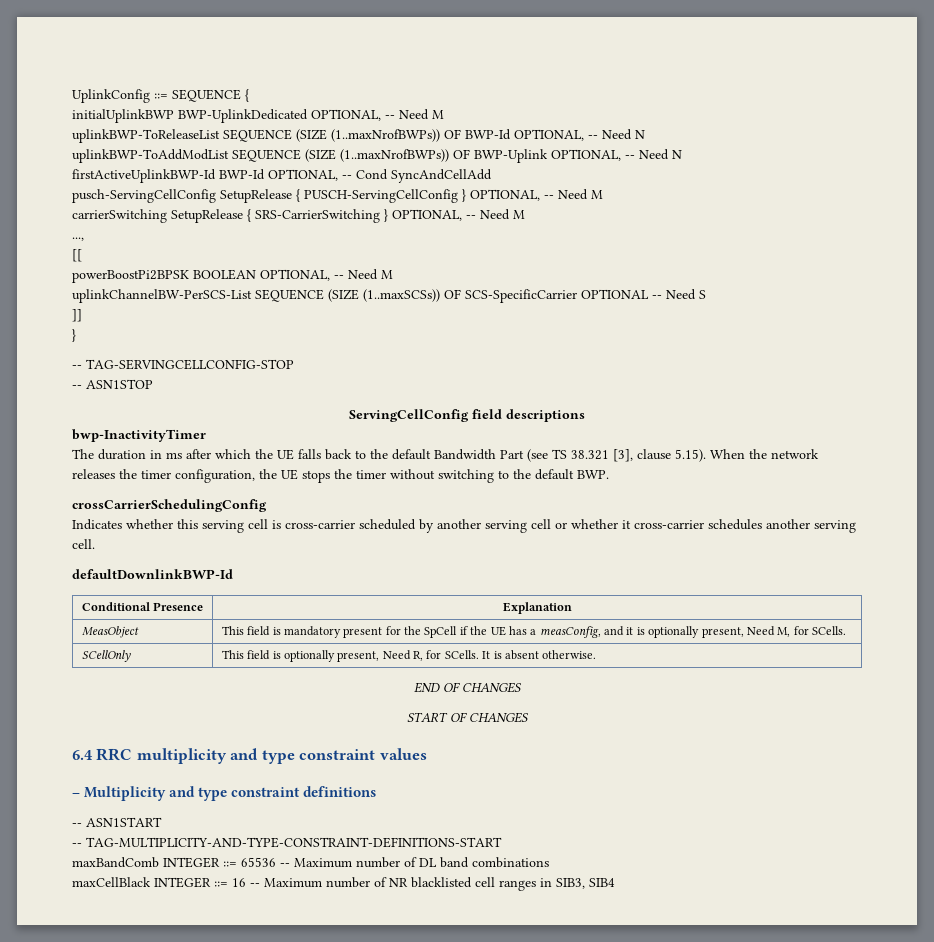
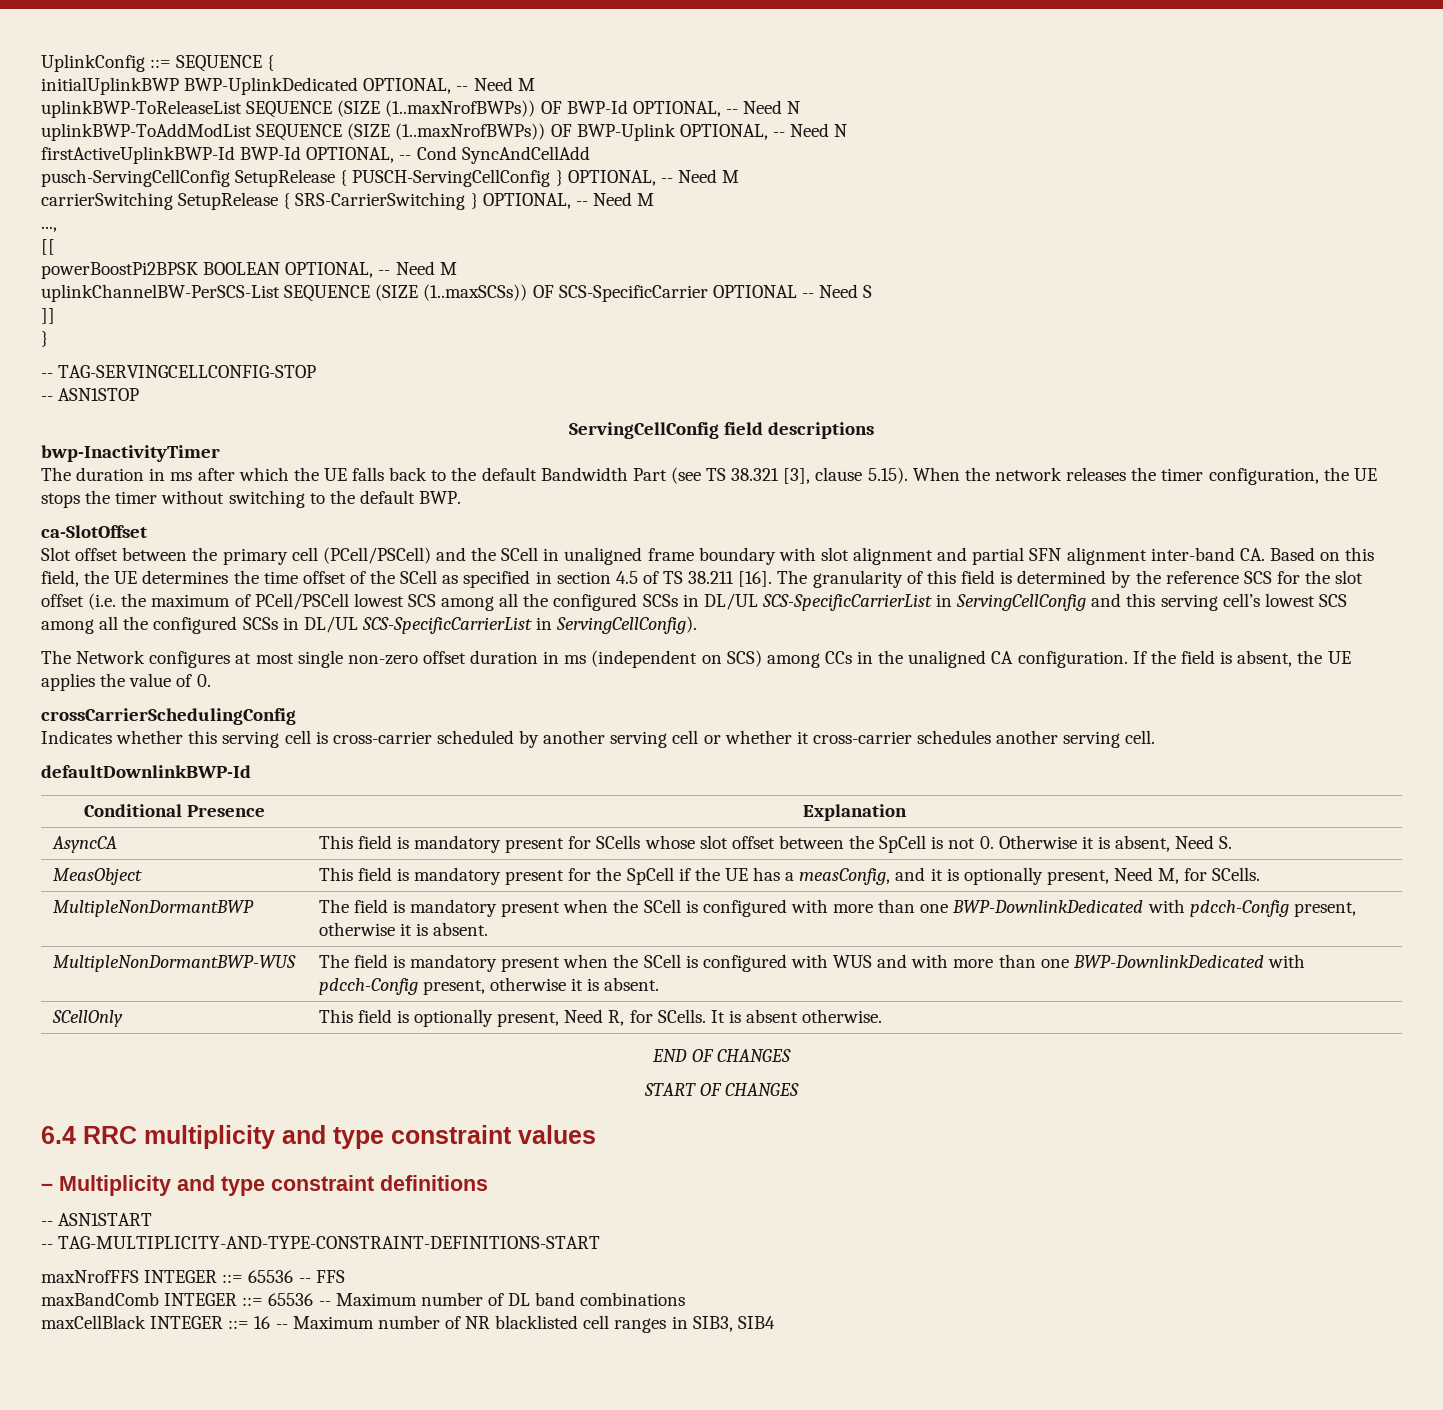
(609, 474) none -> [41,525,147,538] [41,547,1375,565] [41,570,1364,588] [41,593,1347,611] [41,616,698,634] [41,650,1351,668] [41,673,211,691] // ca-SlotOffset // Slot offset between the primary cell (PCell/PSCell) and the SCell in unaligned frame boundary with slot alignment and partial SFN alignment inter-band CA. Based on this field, the UE determines the time offset of the SCell as specified in section 4.5 of TS 38.211 [16]. The granularity of this field is determined by the reference SCS for the slot offset (i.e. the maximum of PCell/PSCell lowest SCS among all the configured SCSs in DL/UL SCS-SpecificCarrierList in ServingCellConfig and this serving cell’s lowest SCS among all the configured SCSs in DL/UL SCS-SpecificCarrierList in ServingCellConfig). // The Network configures at most single non-zero offset duration in ms (independent on SCS) among CCs in the unaligned CA configuration. If the field is absent, the UE applies the value of 0.
(572, 608) none -> [51,836,117,853] [318,835,1233,853] // AsyncCA | This field is mandatory present for SCells whose slot offset between the SpCell is not 0. Otherwise it is absent, Need S.
(847, 630) none -> [52,900,254,917] [318,899,1356,917] [318,922,488,936] [52,955,296,972] [318,954,1305,972] [318,977,660,995] // MultipleNonDormantBWP | The field is mandatory present when the SCell is configured with more than one BWP-DownlinkDedicated with pdcch-Config present, otherwise it is absent. // MultipleNonDormantBWP-WUS | The field is mandatory present when the SCell is configured with WUS and with more than one BWP-DownlinkDedicated with pdcch-Config present, otherwise it is absent.
(502, 842) none -> [41,1270,345,1283] // maxNrofFFS INTEGER ::= 65536 -- FFS

